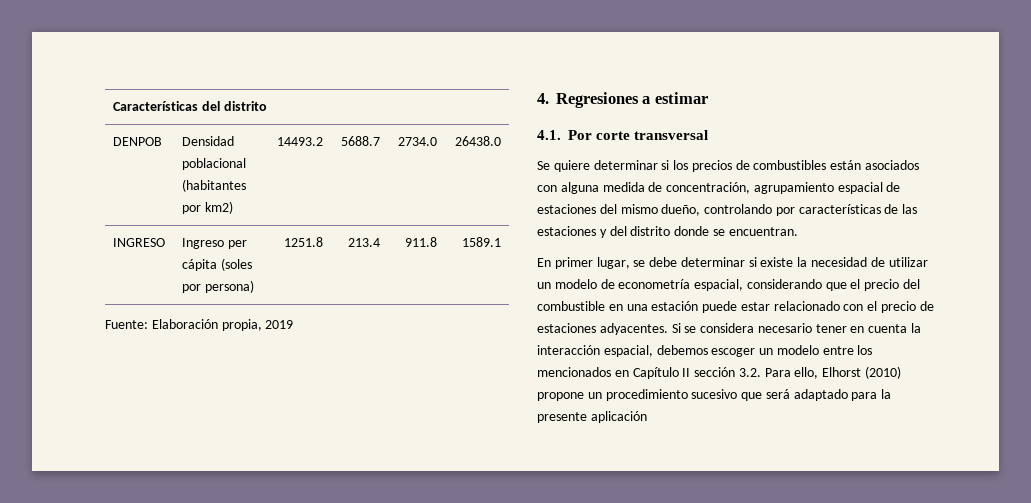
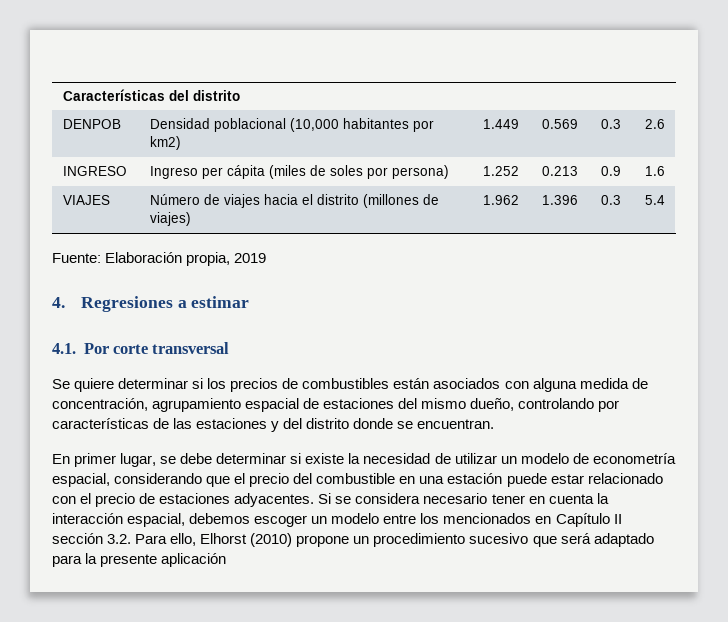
[182,179,247,192] (habitantes -> [290,118,410,132] (10,000 habitantes
[276,137,323,146] [340,136,380,146] [397,137,437,146] [454,136,501,146] 14493.2 | 5688.7 | 2734.0 | 26438.0 -> [482,119,519,129] [541,119,578,129] [600,119,621,129] [644,119,665,129] 1.449 | 0.569 | 0.3 | 2.6
[221,258,253,271] (soles -> [269,165,364,179] (miles de soles
[283,237,323,247] [347,238,380,247] [404,237,437,247] [461,237,501,247] 1251.8 | 213.4 | 911.8 | 1589.1 -> [482,166,519,176] [541,166,578,176] [600,166,621,176] [644,166,665,176] [63,195,111,205] [150,194,440,208] [150,212,192,226] [482,195,519,205] [541,195,578,205] [600,195,621,205] [644,195,665,205] 1.252 | 0.213 | 0.9 | 1.6 // VIAJES | Número de viajes hacia el distrito (millones de viajes) | 1.962 | 1.396 | 0.3 | 5.4

